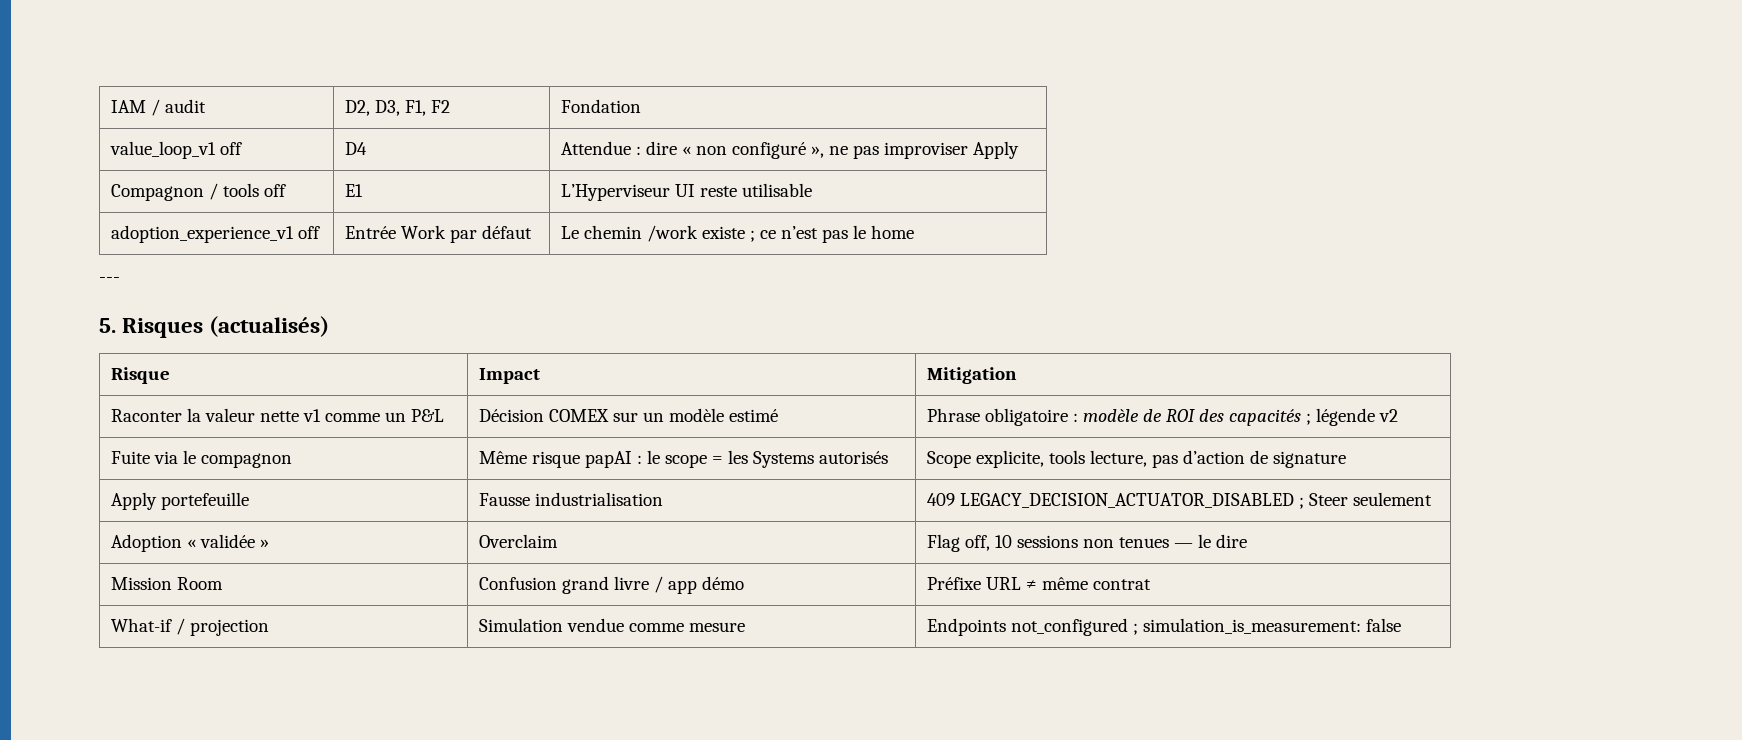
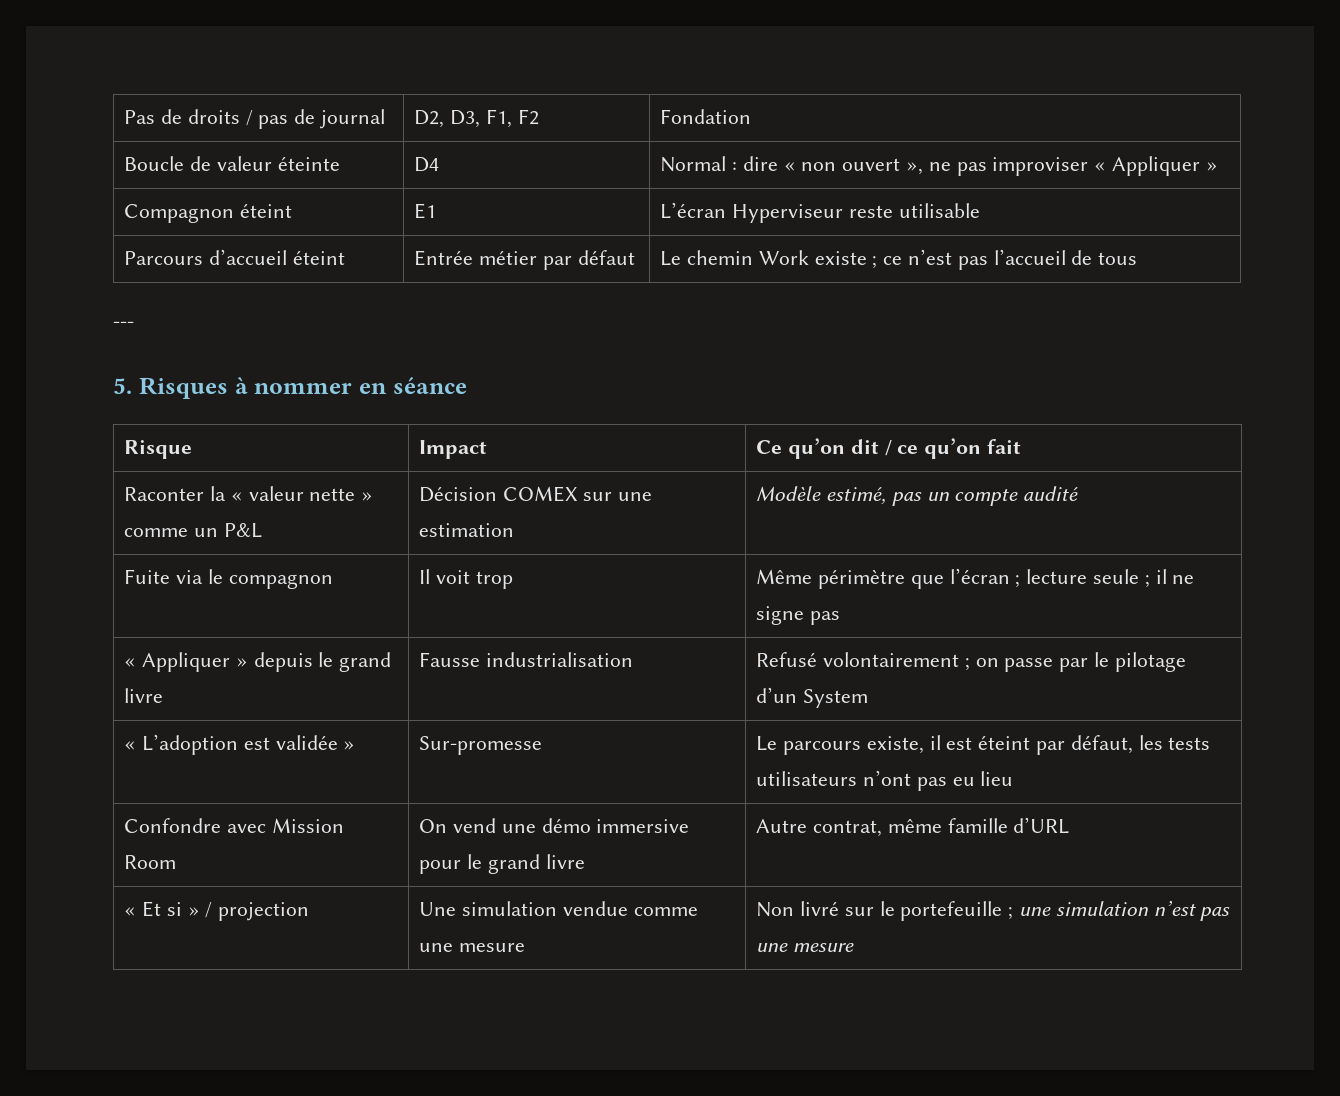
[111,99,207,116] IAM / audit -> [124,109,385,129] Pas de droits / pas de journal
[110,141,243,159] value_loop_v1 off -> [124,156,340,171] Boucle de valeur éteinte
[561,141,632,155] Attendue -> [660,156,727,172] Normal
[732,142,807,159] configuré -> [842,158,901,171] ouvert
[973,141,1020,159] [111,183,287,201] Apply // Compagnon / tools off -> [1094,156,1218,176] [124,203,292,223] « Appliquer » // Compagnon éteint
[561,184,696,201] L’Hyperviseur UI -> [660,202,843,223] L’écran Hyperviseur
[111,225,321,243] adoption_experience_v1 off -> [124,249,345,265] Parcours d’accueil éteint
[401,225,447,239] Work -> [478,250,537,265] métier
[647,225,699,242] /work -> [758,250,809,265] Work
[853,225,915,239] le home -> [993,249,1138,265] l’accueil de tous
[209,316,330,337] [111,367,171,384] [479,368,541,384] [927,367,1018,384] (actualisés) // Risque | Impact | Mitigation -> [234,377,467,394] [124,440,193,459] [419,440,488,459] [756,438,1021,459] à nommer en séance // Risque | Impact | Ce qu’on dit / ce qu’on fait
(202, 415) none -> [230,492,243,501] «
[303,409,322,422] v1 -> [361,492,374,501] »
[643,408,779,422] [927,408,1399,426] [111,450,293,468] [479,450,889,468] [927,450,1347,468] [111,492,250,510] [479,492,664,506] [927,492,1433,509] [111,534,270,552] [479,534,559,548] [927,534,1248,552] [111,577,224,590] [479,576,745,594] [927,577,1152,590] [111,618,173,632] un modèle estimé | Phrase obligatoire : modèle de ROI des capacités ; légende v2 // Fuite via le compagnon | Même risque papAI : le scope = les Systems autorisés | Scope explicite, tools lecture, pas d’action de signature // Apply portefeuille | Fausse industrialisation | 409 LEGACY_DECISION_ACTUATOR_DISABLED ; Steer seulement // Adoption « validée » | Overclaim | Flag off, 10 sessions non tenues — le dire // Mission Room | Confusion grand livre / app démo | Préfixe URL ≠ même contrat // What-if -> [617,492,652,501] [419,523,515,537] [756,486,1079,506] [124,569,333,589] [419,569,513,589] [756,568,1195,589] [756,606,840,625] [124,652,392,672] [124,688,164,703] [419,652,633,667] [756,652,1186,672] [756,687,868,708] [124,734,356,755] [419,736,543,755] [756,735,1211,755] [756,770,1014,791] [124,818,344,833] [124,855,177,869] [419,818,690,833] [419,854,585,874] [756,817,1070,837] [124,901,200,917] une estimation | Modèle estimé, pas un compte audité // Fuite via le compagnon | Il voit trop | Même périmètre que l’écran ; lecture seule ; il ne signe pas // « Appliquer » depuis le grand livre | Fausse industrialisation | Refusé volontairement ; on passe par le pilotage d’un System // « L’adoption est validée » | Sur-promesse | Le parcours existe, il est éteint par défaut, les tests utilisateurs n’ont pas eu lieu // Confondre avec Mission Room | On vend une démo immersive pour le grand livre | Autre contrat, même famille d’URL // « Et si »
[479,618,564,632] Simulation -> [419,901,557,916] Une simulation
(685, 627) none -> [419,943,454,952] une
[927,618,1402,636] Endpoints not_configured ; simulation_is_measurement: false -> [756,900,1231,921] [756,943,854,952] Non livré sur le portefeuille ; une simulation n’est pas une mesure

